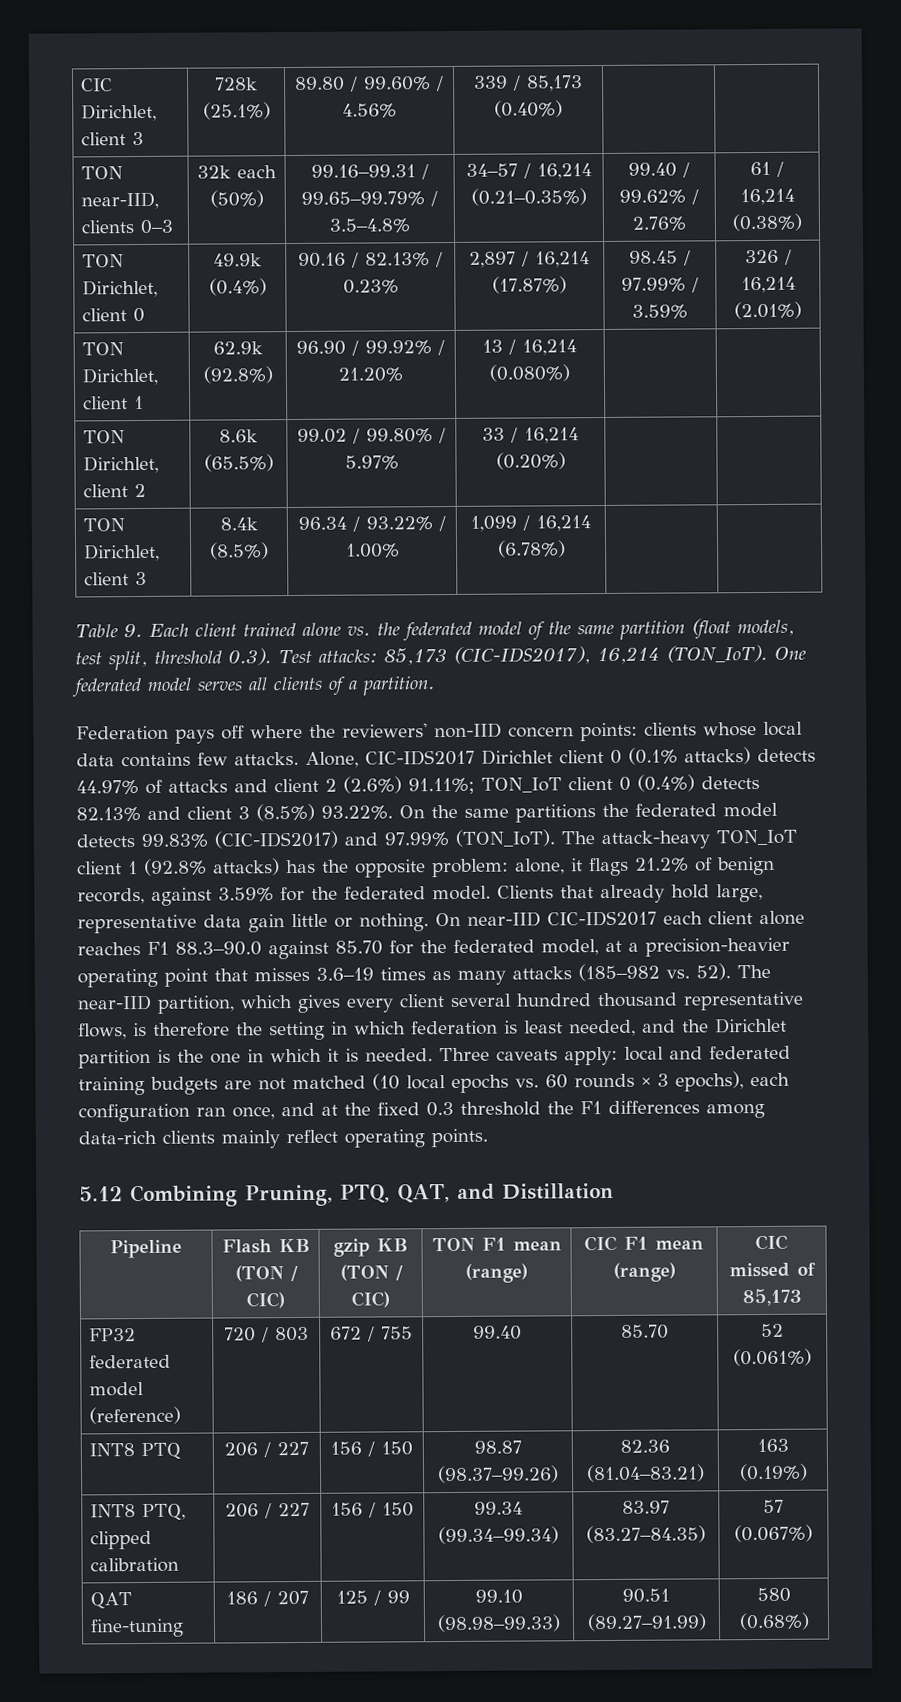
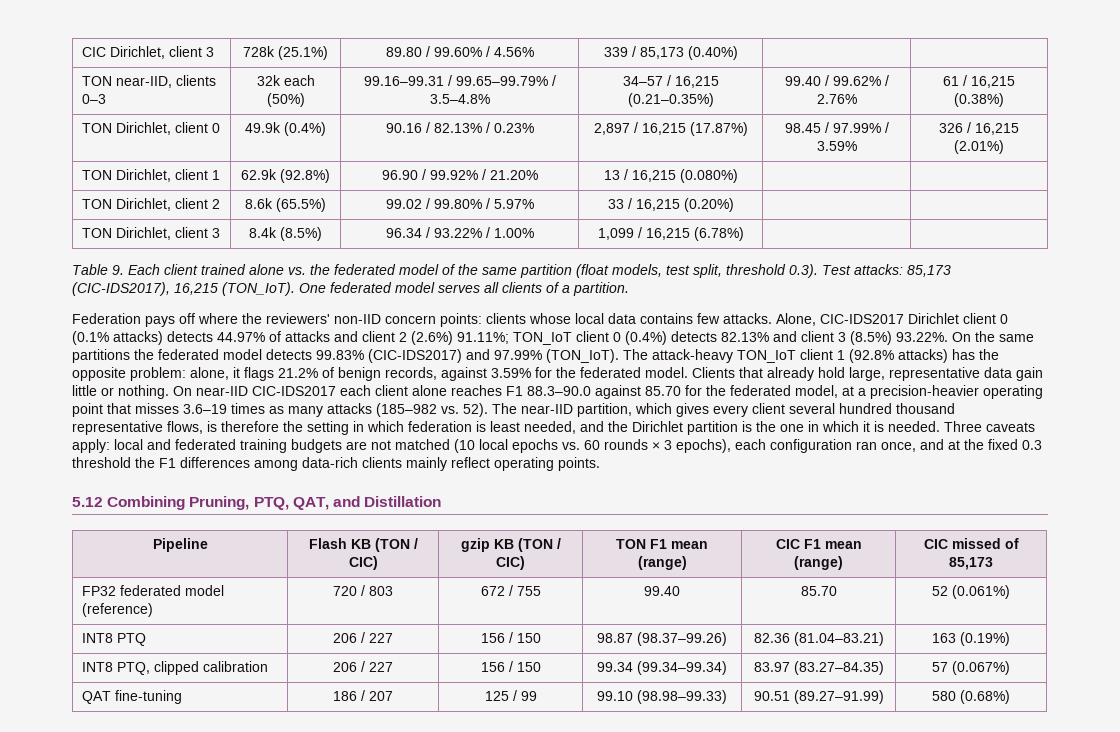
[536,163,592,180] 16,214 -> [674,76,719,88] 16,215
[739,188,795,206] 16,214 -> [971,76,1015,88] 16,215
[535,251,590,268] 16,214 -> [641,123,686,135] 16,215
[740,276,796,294] 16,214 -> [975,123,1019,135] 16,215
[522,339,577,356] 16,214 -> [631,170,676,182] 16,215
[524,427,579,444] 16,214 -> [635,199,680,211] 16,215
[536,515,591,532] 16,214 -> [645,228,690,240] 16,215
[596,646,660,665] 16,214 -> [174,283,218,295] 16,215

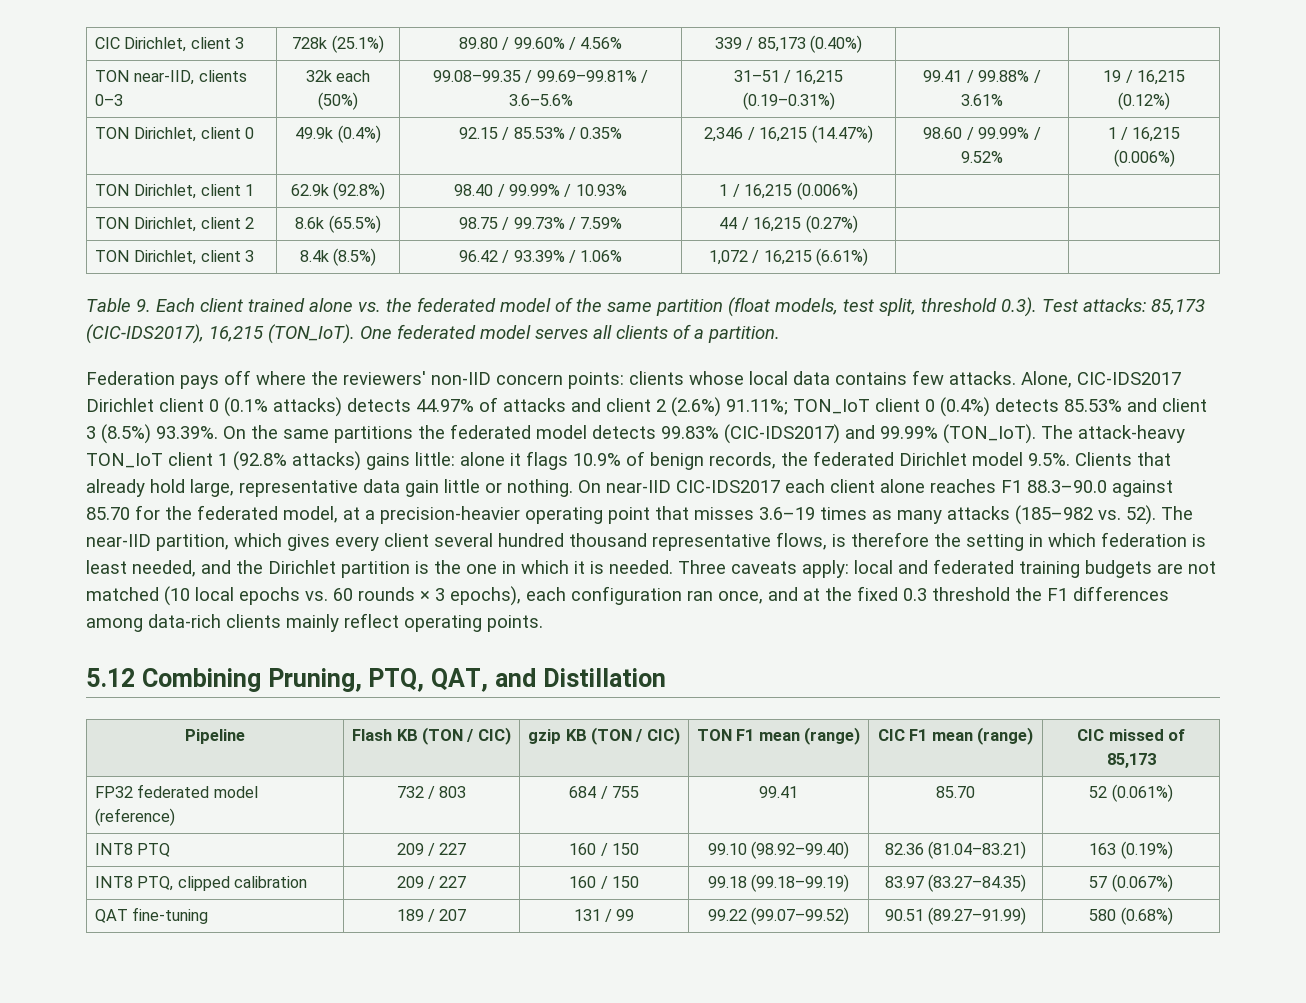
[363,75,556,86] [429,94,490,104] [622,75,719,88] [627,93,714,107] [784,75,889,86] [816,94,857,104] [943,75,1015,88] [954,93,1004,107] 99.16–99.31 / 99.65–99.79% / 3.5–4.8% | 34–57 / 16,215 (0.21–0.35%) | 99.40 / 99.62% / 2.76% | 61 / 16,215 (0.38%) -> [432,70,649,83] [508,94,573,106] [733,70,844,85] [742,92,835,110] [923,70,1041,83] [961,94,1003,106] [1103,70,1185,85] [1118,92,1170,110] 99.08–99.35 / 99.69–99.81% / 3.6–5.6% | 31–51 / 16,215 (0.19–0.31%) | 99.41 / 99.88% / 3.61% | 19 / 16,215 (0.12%)
[385,122,534,133] [593,122,748,136] [784,122,889,133] [816,141,857,151] [939,122,1019,135] [954,140,1004,154] 90.16 / 82.13% / 0.23% | 2,897 / 16,215 (17.87%) | 98.45 / 97.99% / 3.59% | 326 / 16,215 (2.01%) -> [458,127,623,140] [704,125,873,143] [923,127,1041,140] [961,151,1003,163] [1107,127,1181,142] [1113,149,1175,167] 92.15 / 85.53% / 0.35% | 2,346 / 16,215 (14.47%) | 98.60 / 99.99% / 9.52% | 1 / 16,215 (0.006%)
[381,169,538,180] [603,169,738,183] 96.90 / 99.92% / 21.20% | 13 / 16,215 (0.080%) -> [454,184,627,197] [719,182,858,200] 98.40 / 99.99% / 10.93% | 1 / 16,215 (0.006%)
[385,198,534,209] [607,198,734,212] 99.02 / 99.80% / 5.97% | 33 / 16,215 (0.20%) -> [458,217,623,230] [719,215,858,233] 98.75 / 99.73% / 7.59% | 44 / 16,215 (0.27%)
[385,227,534,238] [597,227,744,241] 96.34 / 93.22% / 1.00% | 1,099 / 16,215 (6.78%) -> [458,250,623,263] [708,248,869,266] 96.42 / 93.39% / 1.06% | 1,072 / 16,215 (6.61%)
[721,332,769,342] 82.13% -> [1064,399,1122,412] 85.53%
[896,332,948,342] 93.22%. -> [156,426,218,439] 93.39%.
[494,350,542,360] 97.99% -> [880,426,938,439] 99.99%
[952,349,999,360] [72,367,229,381] has the opposite problem: alone, -> [366,452,505,470] gains little: alone
[278,368,318,378] 21.2% -> [573,453,621,466] 10.9%
[441,367,688,381] against 3.59% for the federated model. -> [781,451,1070,466] the federated Dirichlet model 9.5%.
[333,586,357,596] 720 -> [396,786,424,798] 732
[480,586,505,596] 672 -> [569,786,597,798] 684
[644,586,680,596] 99.40 -> [759,786,798,798] 99.41
[333,632,393,643] [480,632,541,643] [597,632,727,646] 206 / 227 | 156 / 150 | 98.87 (98.37–99.26) -> [396,843,467,856] [569,843,639,856] [707,841,850,859] 209 / 227 | 160 / 150 | 99.10 (98.92–99.40)
[333,661,393,672] [480,661,541,672] [597,661,727,675] 206 / 227 | 156 / 150 | 99.34 (99.34–99.34) -> [396,876,467,889] [569,876,639,889] [707,874,850,892] 209 / 227 | 160 / 150 | 99.18 (99.18–99.19)
[333,691,357,701] 186 -> [396,909,424,921] 189
[484,691,509,701] 125 -> [573,909,601,921] 131
[597,690,727,704] 99.10 (98.98–99.33) -> [707,907,850,925] 99.22 (99.07–99.52)

